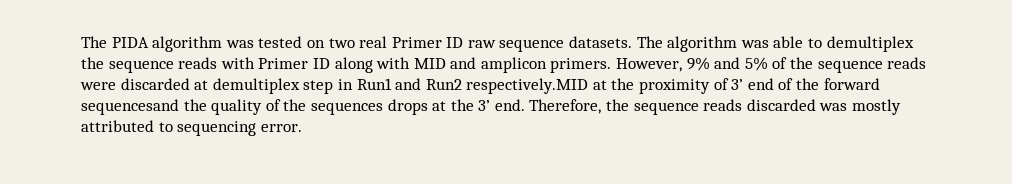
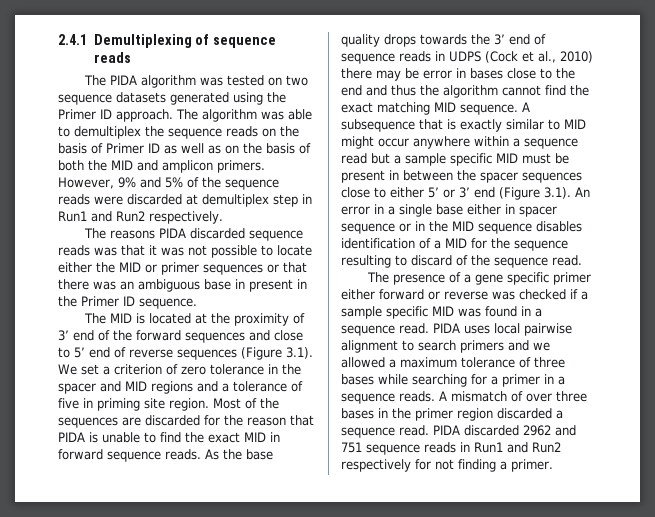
(81, 42) none -> [58,34,277,48] [93,52,131,63] 2.4.1 Demultiplexing of sequence reads //
[359,36,633,52] real Primer ID raw sequence datasets. -> [58,92,286,105] [58,109,173,122] sequence datasets generated using the Primer ID approach.
[220,57,411,73] with Primer ID along with -> [262,126,299,137] [58,143,311,154] [58,160,107,171] on the basis of Primer ID as well as on the basis of both the
[466,78,589,94] respectively.MID -> [149,211,223,224] [83,228,303,241] [58,245,312,258] [58,262,307,275] [58,279,307,292] [58,296,197,309] [83,313,191,324] respectively. // The reasons PIDA discarded sequence reads was that it was not possible to locate either the MID or primer sequences or that there was an ambiguous base in present in the Primer ID sequence. // The MID is located
[81,99,902,115] [81,120,302,136] sequencesand the quality of the sequences drops at the 3’ end. Therefore, the sequence reads discarded was mostly attributed to sequencing error. -> [185,330,303,343] [58,347,313,360] [58,364,301,375] [58,381,303,394] [58,398,279,411] [58,415,314,428] [58,432,280,443] [58,449,273,462] [341,34,546,47] [341,51,593,64] [341,68,575,81] [341,85,589,98] [341,102,530,115] [341,119,586,132] [341,136,578,149] [341,153,569,166] [341,170,582,183] [341,187,590,200] [341,204,557,217] [341,221,582,234] [341,238,568,251] [341,255,582,268] [366,272,591,285] [341,289,588,300] [341,306,542,319] [341,323,572,336] [341,340,550,353] [341,357,565,368] [341,374,565,387] [341,391,587,404] [341,408,563,421] [341,425,576,438] [341,442,561,455] [341,459,553,472] sequences and close to 5’ end of reverse sequences (Figure 3.1). We set a criterion of zero tolerance in the spacer and MID regions and a tolerance of five in priming site region. Most of the sequences are discarded for the reason that PIDA is unable to find the exact MID in forward sequence reads. As the base quality drops towards the 3’ end of sequence reads in UDPS (Cock et al., 2010) there may be error in bases close to the end and thus the algorithm cannot find the exact matching MID sequence. A subsequence that is exactly similar to MID might occur anywhere within a sequence read but a sample specific MID must be present in between the spacer sequences close to either 5’ or 3’ end (Figure 3.1). An error in a single base either in spacer sequence or in the MID sequence disables identification of a MID for the sequence resulting to discard of the sequence read. // The presence of a gene specific primer either forward or reverse was checked if a sample specific MID was found in a sequence read. PIDA uses local pairwise alignment to search primers and we allowed a maximum tolerance of three bases while searching for a primer in a sequence reads. A mismatch of over three bases in the primer region discarded a sequence read. PIDA discarded 2962 and 751 sequence reads in Run1 and Run2 respectively for not finding a primer.

